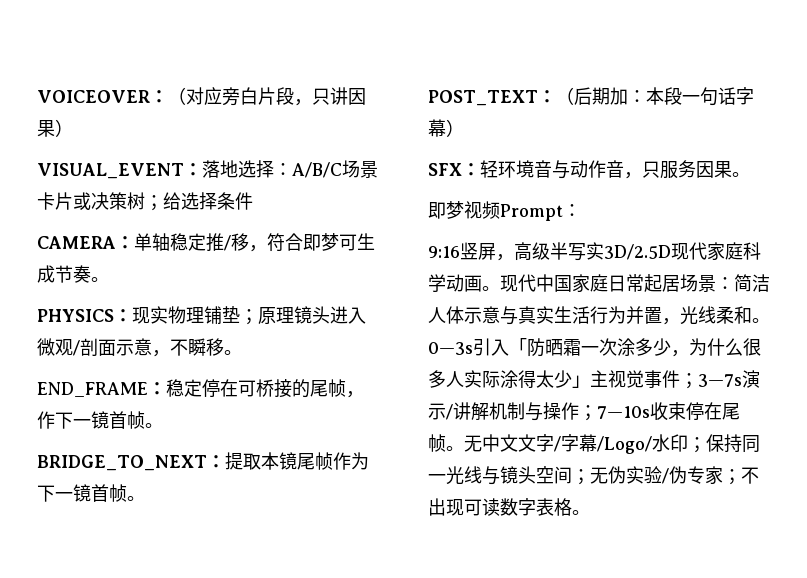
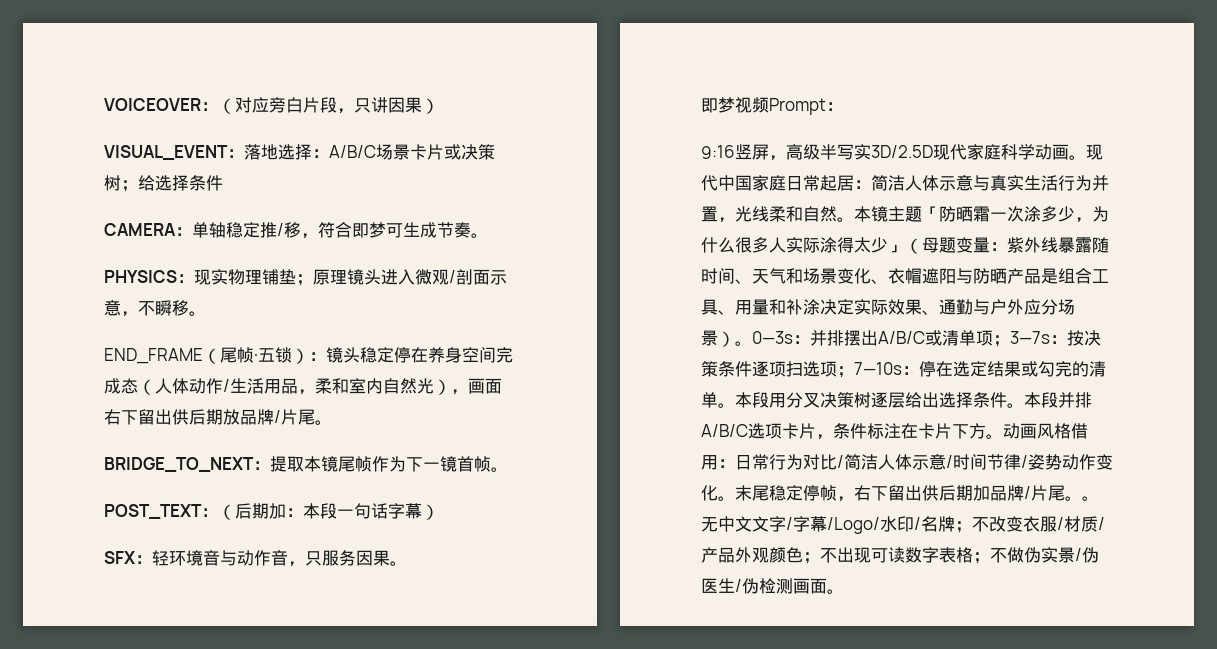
[148,379,364,398] [37,411,145,429] ：稳定停在可桥接的尾帧，作下一镜首帧 -> [203,347,513,364] [104,378,502,395] [104,409,315,425] （尾帧·五锁）：镜头稳定停在养身空间完成态（人体动作/生活用品，柔和室内自然光），画面右下留出供后期放品牌/片尾
[680,274,716,292] 场景 -> (854, 183) none
[752,318,770,323] [428,338,509,356] 。0—3s引入 -> [803,206,922,222] 自然。本镜主题
[590,370,760,389] [428,402,740,421] [428,434,446,452] 主视觉事件；3—7s演示/讲解机制与操作；7—10s收束停在尾帧 -> [905,237,1109,254] [701,268,1109,284] [701,299,1075,315] [701,330,1101,347] [701,361,1106,378] [701,392,1092,408] [701,423,1088,440] [701,454,1113,470] [701,485,1082,502] （母题变量：紫外线暴露随时间、天气和场景变化、衣帽遮阳与防晒产品是组合工具、用量和补涂决定实际效果、通勤与户外应分场景）。0—3s：并排摆出A/B/C或清单项；3—7s：按决策条件逐项扫选项；7—10s：停在选定结果或勾完的清单。本段用分叉决策树逐层给出选择条件。本段并排A/B/C选项卡片，条件标注在卡片下方。动画风格借用：日常行为对比/简洁人体示意/时间节律/姿势动作变化。末尾稳定停帧，右下留出供后期加品牌/片尾。
[688,434,760,453] [428,466,723,485] ；保持同一光线与镜头空间；无伪实验/伪专家 -> [914,516,1105,533] [701,547,803,563] /名牌；不改变衣服/材质/产品外观颜色
(572, 507) none -> [973,547,1099,564] [701,578,827,594] ；不做伪实景/伪医生/伪检测画面

